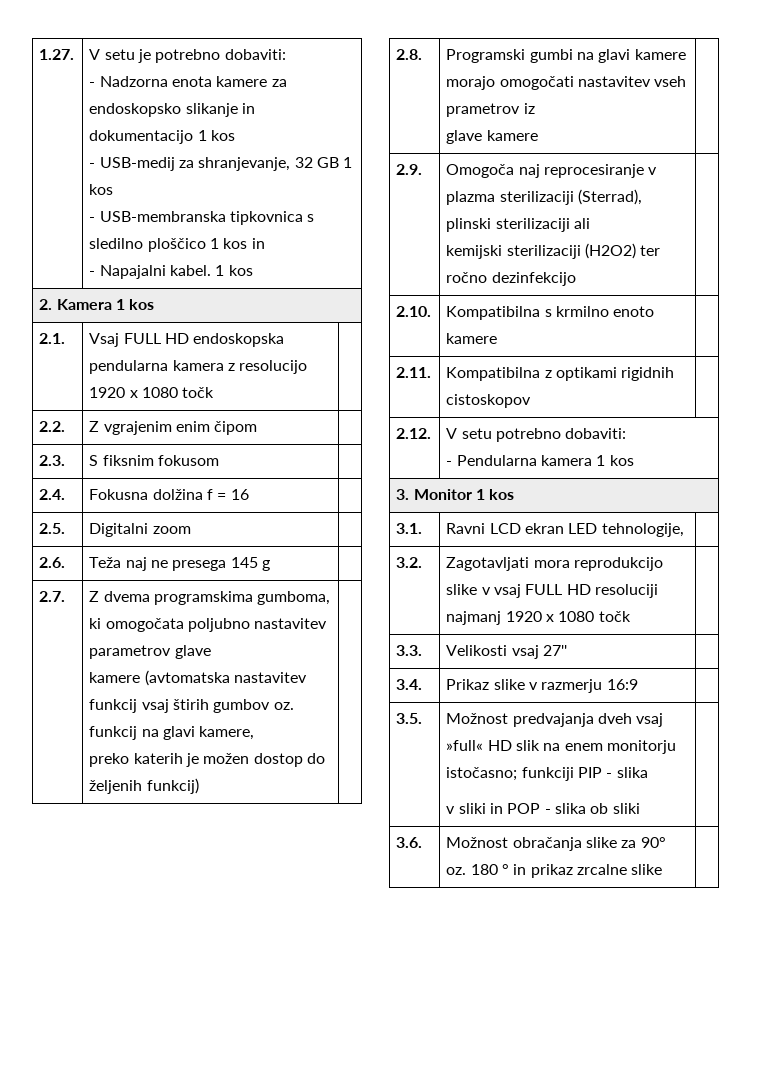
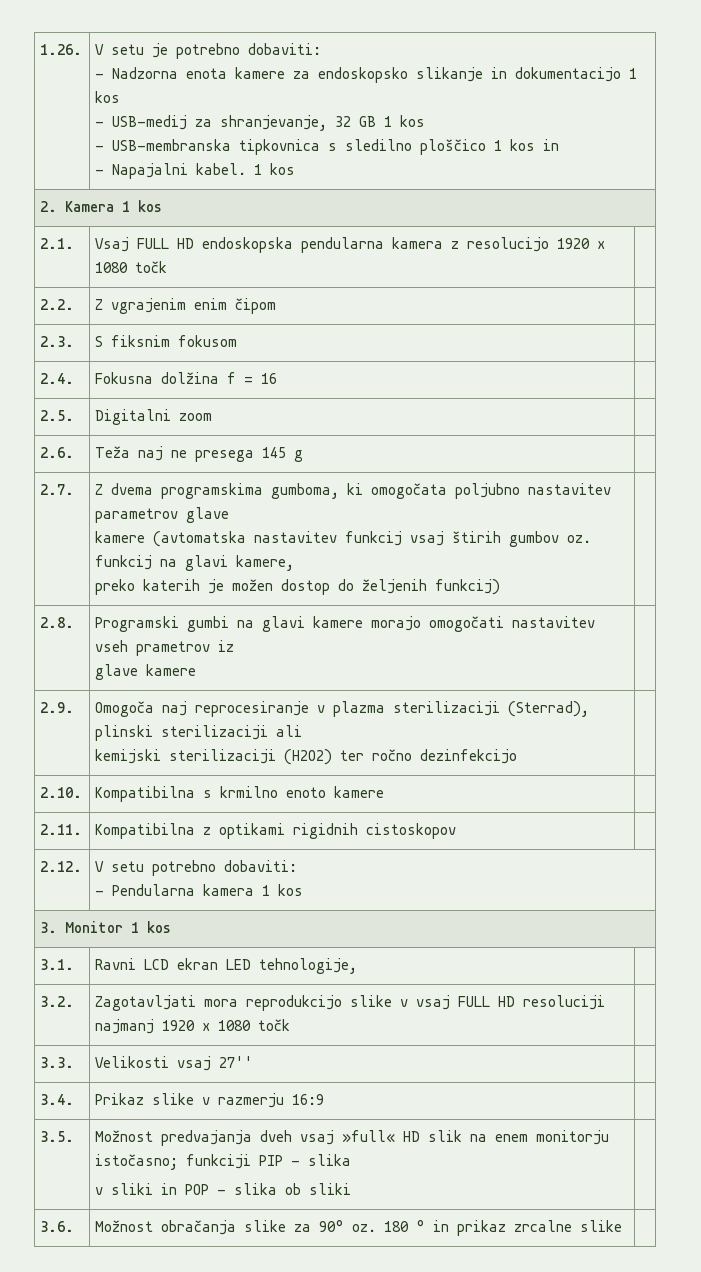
[39,49,75,60] 1.27. -> [40,44,83,55] 1.26.

